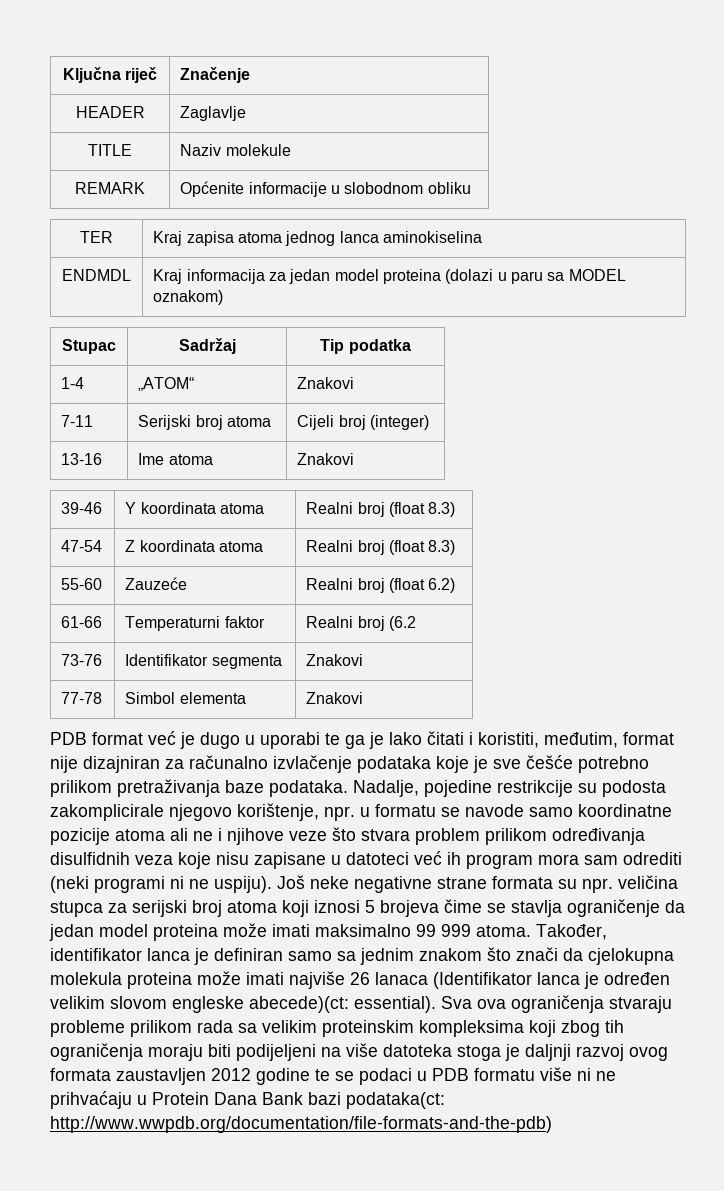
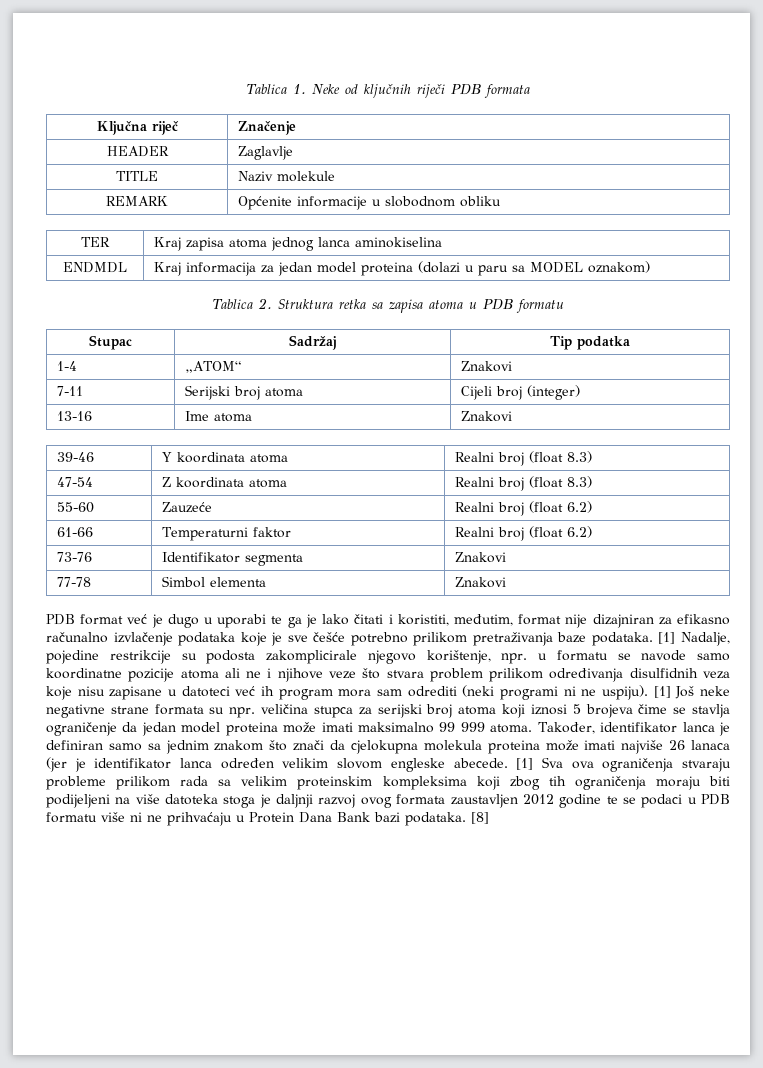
(62, 75) none -> [246,84,530,98] Tablica 1. Neke od ključnih riječi PDB formata //
(224, 297) none -> [212,298,564,313] // Tablica 2. Struktura retka sa zapisa atoma u PDB formatu
[388,616,416,631] (6.2 -> [528,526,592,538] (float 6.2)
(184, 764) none -> [677,614,731,625] efikasno
(348, 788) none -> [658,632,676,644] [1]
(272, 884) none -> [653,686,671,698] [1]
[433,972,599,989] (Identifikator lanca je -> [46,757,213,772] (jer je identifikator lanca
[249,996,436,1013] abecede)(ct: essential). -> [453,758,534,770] abecede. [1]
[346,1092,445,1109] [50,1116,552,1133] podataka(ct: http://www.wwpdb.org/documentation/file-formats-and-the-pdb) -> [405,812,489,826] podataka. [8]

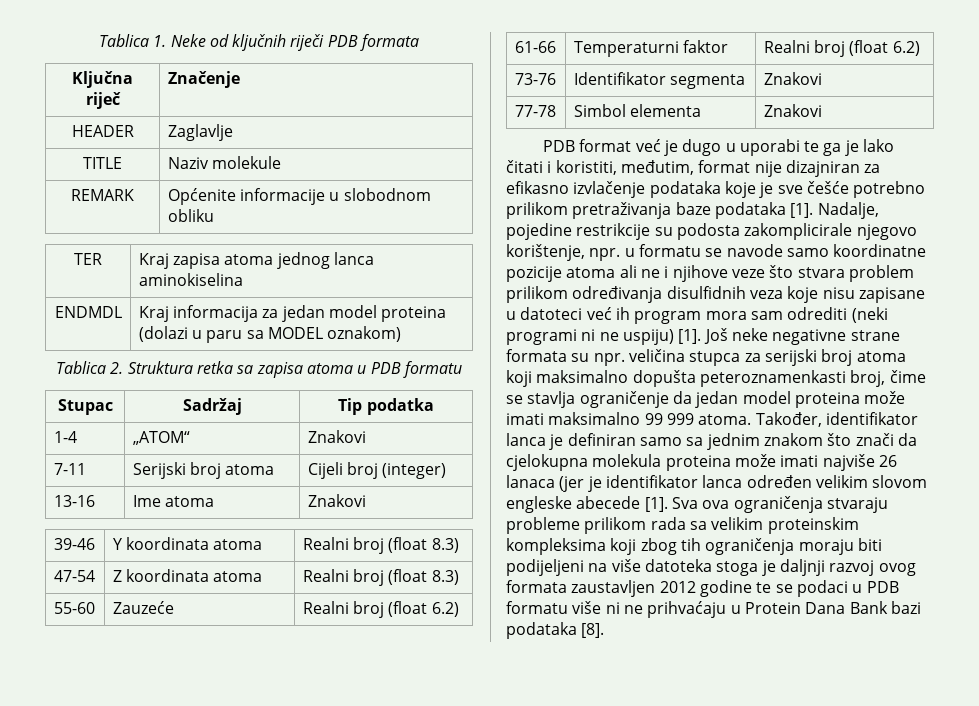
[46,632,108,643] računalno -> (569, 187) none
[591,632,676,646] podataka. [1] -> [714,202,814,219] podataka [1].
[601,685,671,700] uspiju). [1] -> [622,329,702,345] uspiju) [1].
[530,704,633,718] iznosi 5 brojeva -> [536,370,886,387] maksimalno dopušta peteroznamenkasti broj,
[453,758,534,770] abecede. [1] -> [576,496,668,512] abecede [1].
[405,812,489,826] podataka. [8] -> [506,622,605,639] podataka [8].

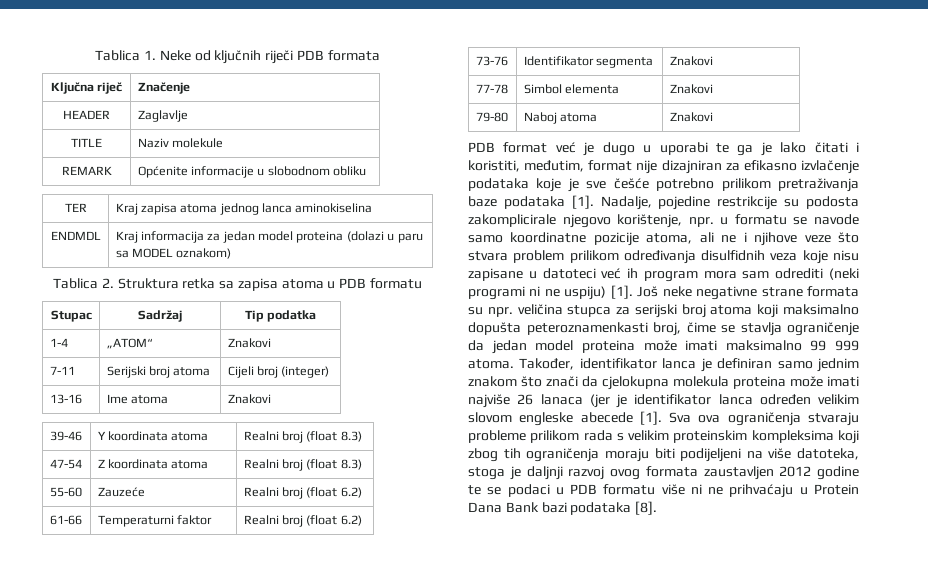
(822, 110) none -> [475,112,508,122] [523,112,597,124] [669,112,713,122] // 79-80 | Naboj atoma | Znakovi
[566,267,616,278] atoma -> [646,233,693,244] atoma,
[686,437,704,446] sa -> (813, 365) none
[689,521,707,530] sa -> [616,433,624,441] s
[644,559,712,572] datoteka -> [797,448,859,460] datoteka,

